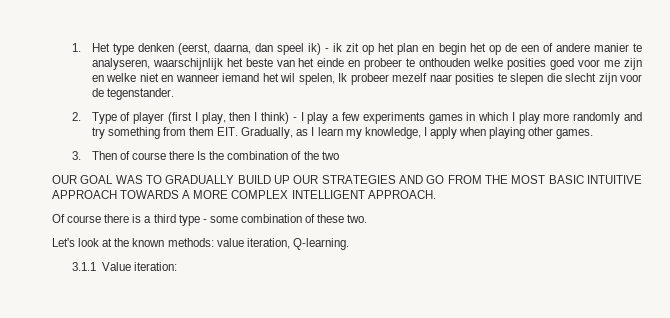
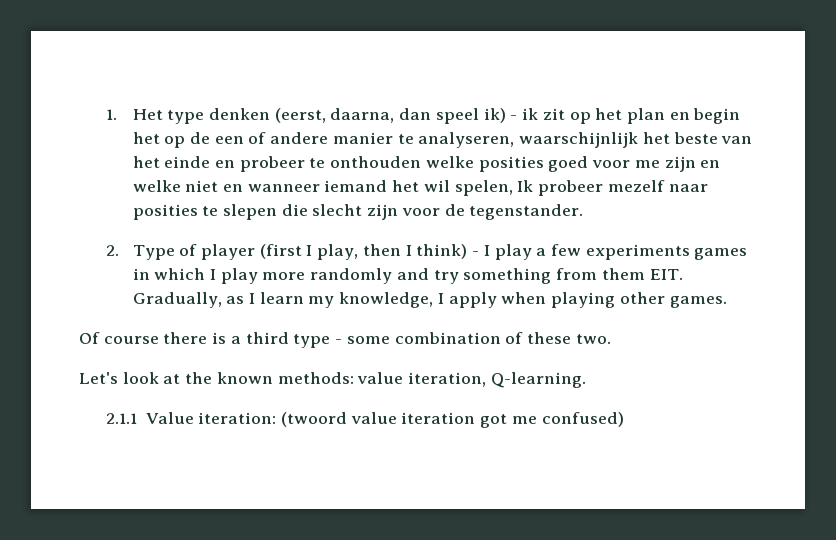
[71,151,339,160] [52,175,642,184] [52,190,436,199] // 3. Then of course there Is the combination of the two // OUR GOAL WAS TO GRADUALLY BUILD UP OUR STRATEGIES AND GO FROM THE MOST BASIC INTUITIVE APPROACH TOWARDS A MORE COMPLEX INTELLIGENT APPROACH. -> (727, 302) none
[71,262,96,271] 3.1.1 -> [105,413,137,424] 2.1.1
(177, 266) none -> [280,412,624,428] (twoord value iteration got me confused)

